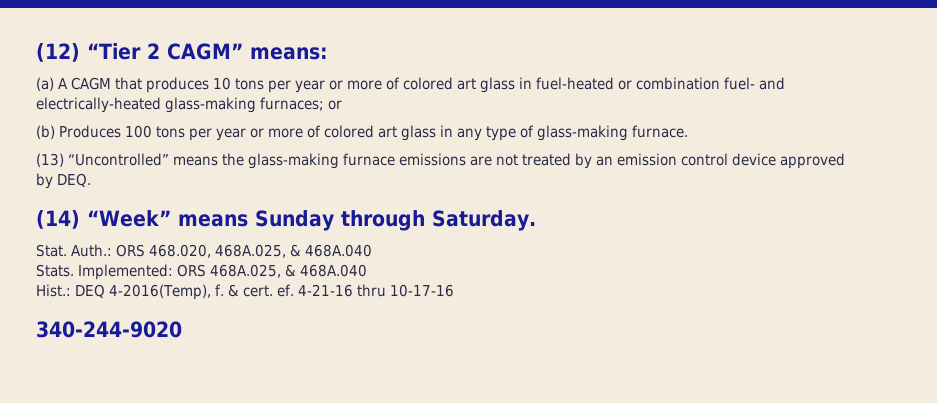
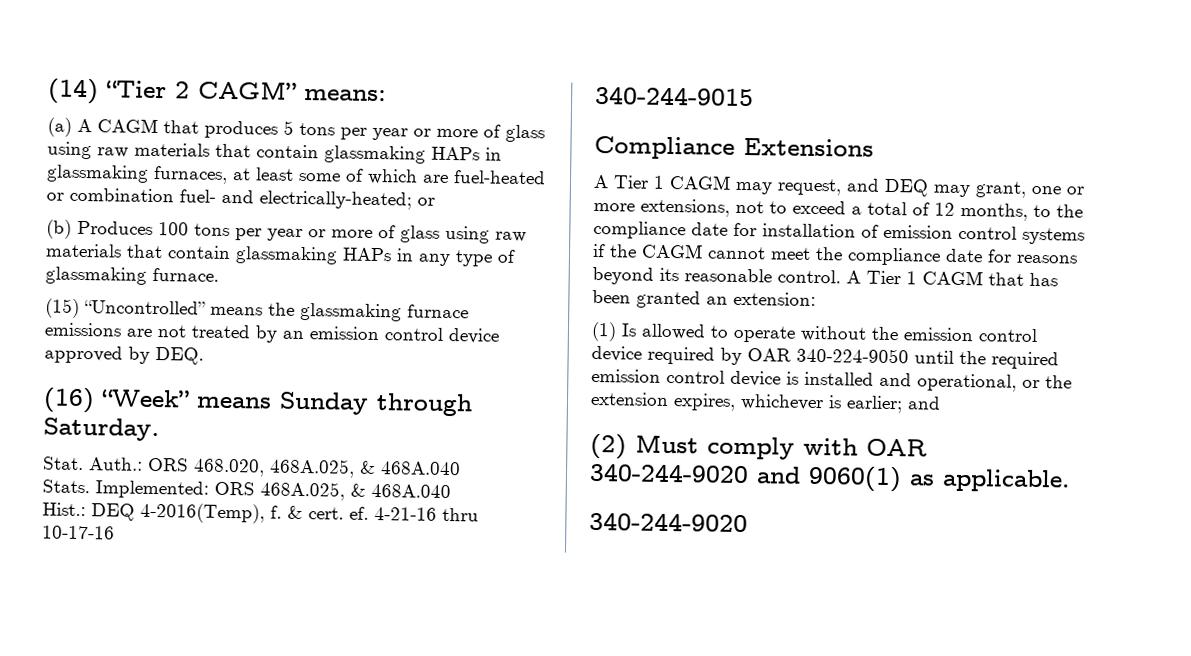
[36,43,80,62] (12) -> [48,78,99,105] (14)
[213,77,532,93] 10 tons per year or more of colored art glass in -> [283,120,545,143] [47,141,502,164] [46,164,449,185] 5 tons per year or more of glass using raw materials that contain glassmaking HAPs in glassmaking furnaces, at least some of which are
[36,97,324,113] electrically-heated glass-making furnaces; -> [259,190,412,210] electrically-heated;
[324,125,436,141] colored art glass -> [400,225,527,244] [45,243,392,265] glass using raw materials that contain glassmaking HAPs
[537,125,628,141] glass-making -> [45,266,147,285] glassmaking
[36,153,64,167] (13) -> [45,298,80,318] (15)
[248,153,339,169] glass-making -> [300,302,402,322] glassmaking
[36,210,80,229] (14) -> [43,387,95,414] (16)
(454, 290) none -> [595,85,754,107] [594,135,874,160] [593,174,1084,198] [593,198,1083,221] [593,220,1085,245] [592,243,1078,266] [592,266,1058,287] [592,289,816,309] [591,321,1038,343] [591,345,1059,370] [591,368,1072,392] [590,391,941,414] [590,433,928,460] [589,462,1071,493] // 340-244-9015 // Compliance Extensions // A Tier 1 CAGM may request, and DEQ may grant, one or more extensions, not to exceed a total of 12 months, to the compliance date for installation of emission control systems if the CAGM cannot meet the compliance date for reasons beyond its reasonable control. A Tier 1 CAGM that has been granted an extension: // (1) Is allowed to operate without the emission control device required by OAR 340-224-9050 until the required emission control device is installed and operational, or the extension expires, whichever is earlier; and // (2) Must comply with OAR 340-244-9020 and 9060(1) as applicable.

